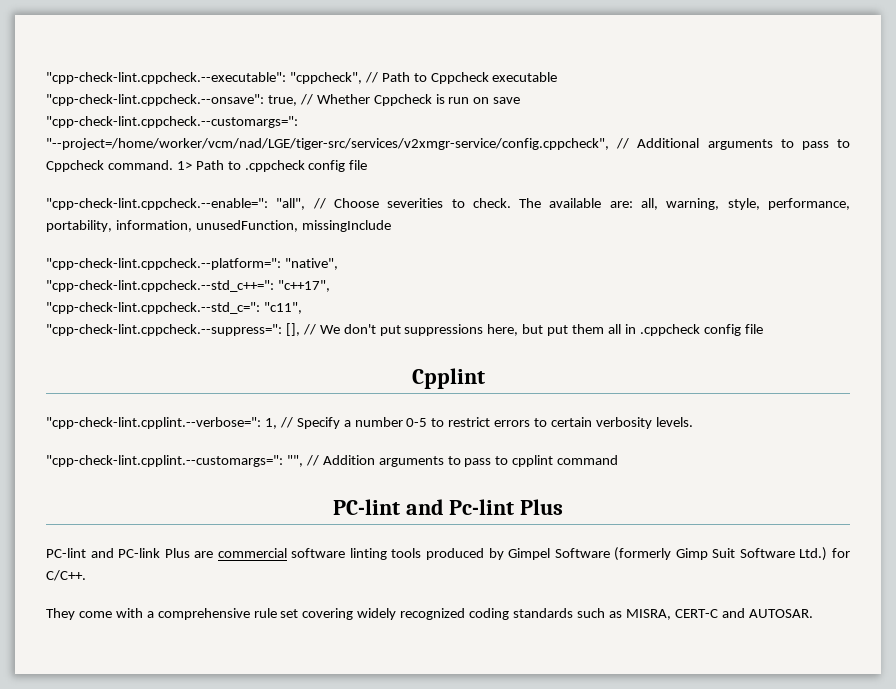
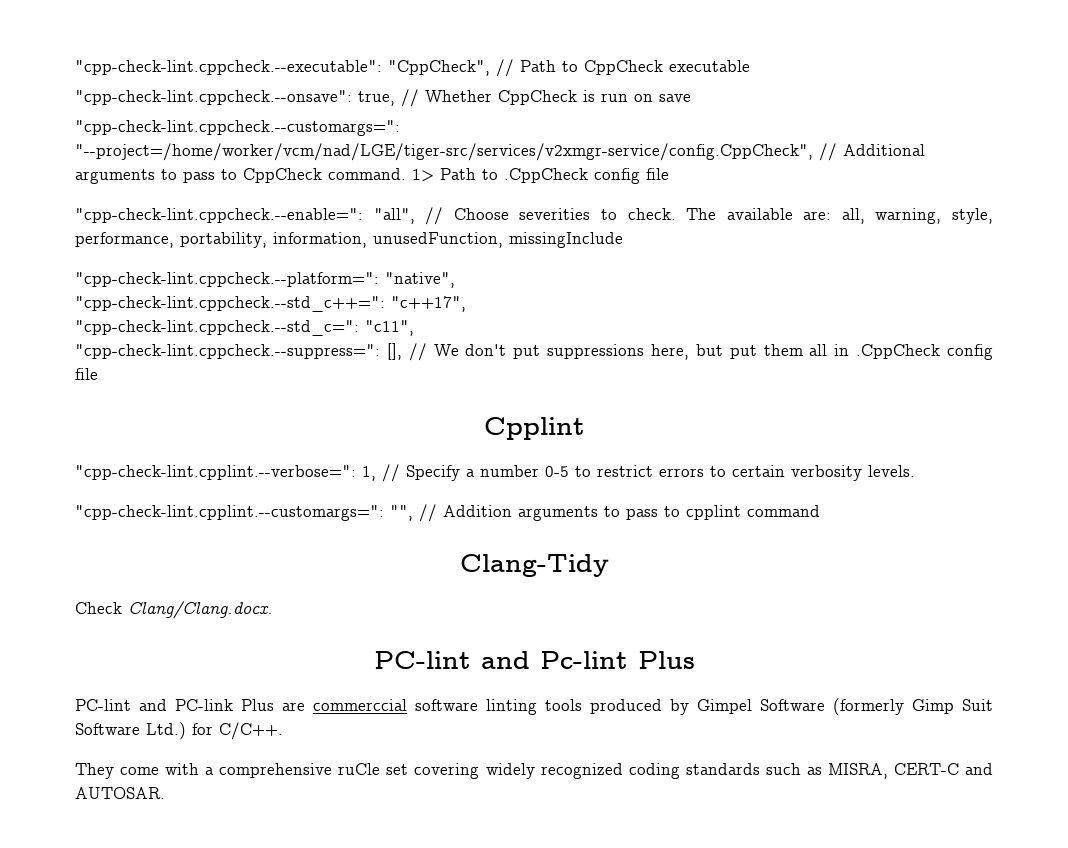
[289,72,362,84] "cppcheck", -> [388,60,490,76] "CppCheck",
[430,72,489,84] Cppcheck -> [584,60,663,75] CppCheck
[373,94,432,106] Cppcheck -> [498,90,577,105] CppCheck
[46,138,609,150] "--project=/home/worker/vcm/nad/LGE/tiger-src/services/v2xmgr-service/config.cppcheck", -> [75,143,813,161] "--project=/home/worker/vcm/nad/LGE/tiger-src/services/v2xmgr-service/config.CppCheck",
[46,160,104,172] Cppcheck -> [243,168,322,183] CppCheck
[244,160,305,172] .cppcheck -> [504,168,588,183] .CppCheck
[639,324,700,336] .cppcheck -> [856,344,941,359] .CppCheck
(619, 460) none -> [459,554,609,577] [75,601,273,619] // Clang-Tidy // Check Clang/Clang.docx.
[217,548,287,558] commercial -> [313,699,407,711] commerccial
[253,608,277,618] rule -> [338,763,381,775] ruCle

